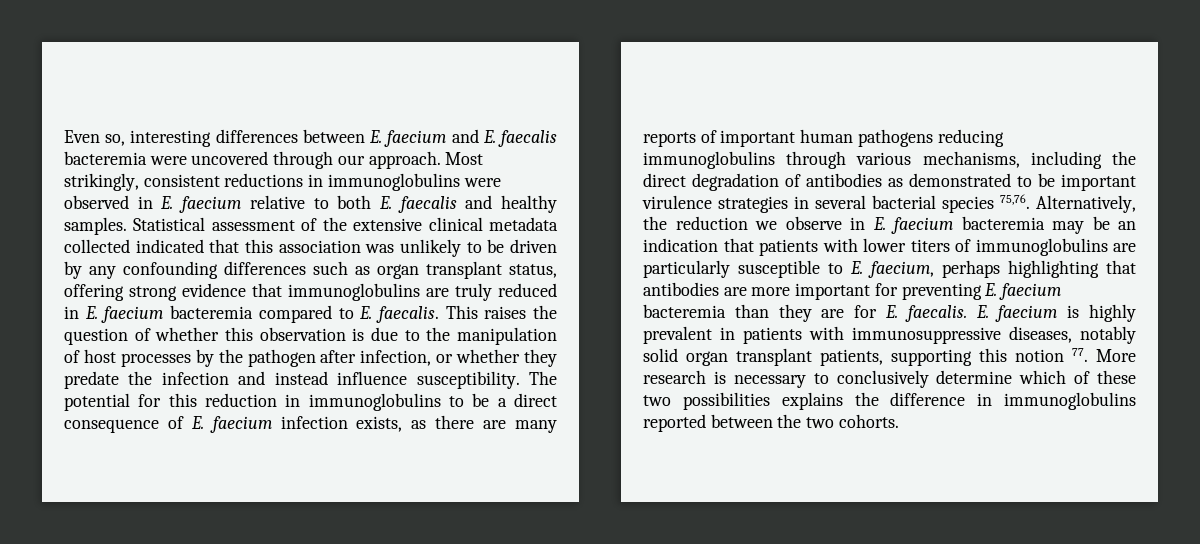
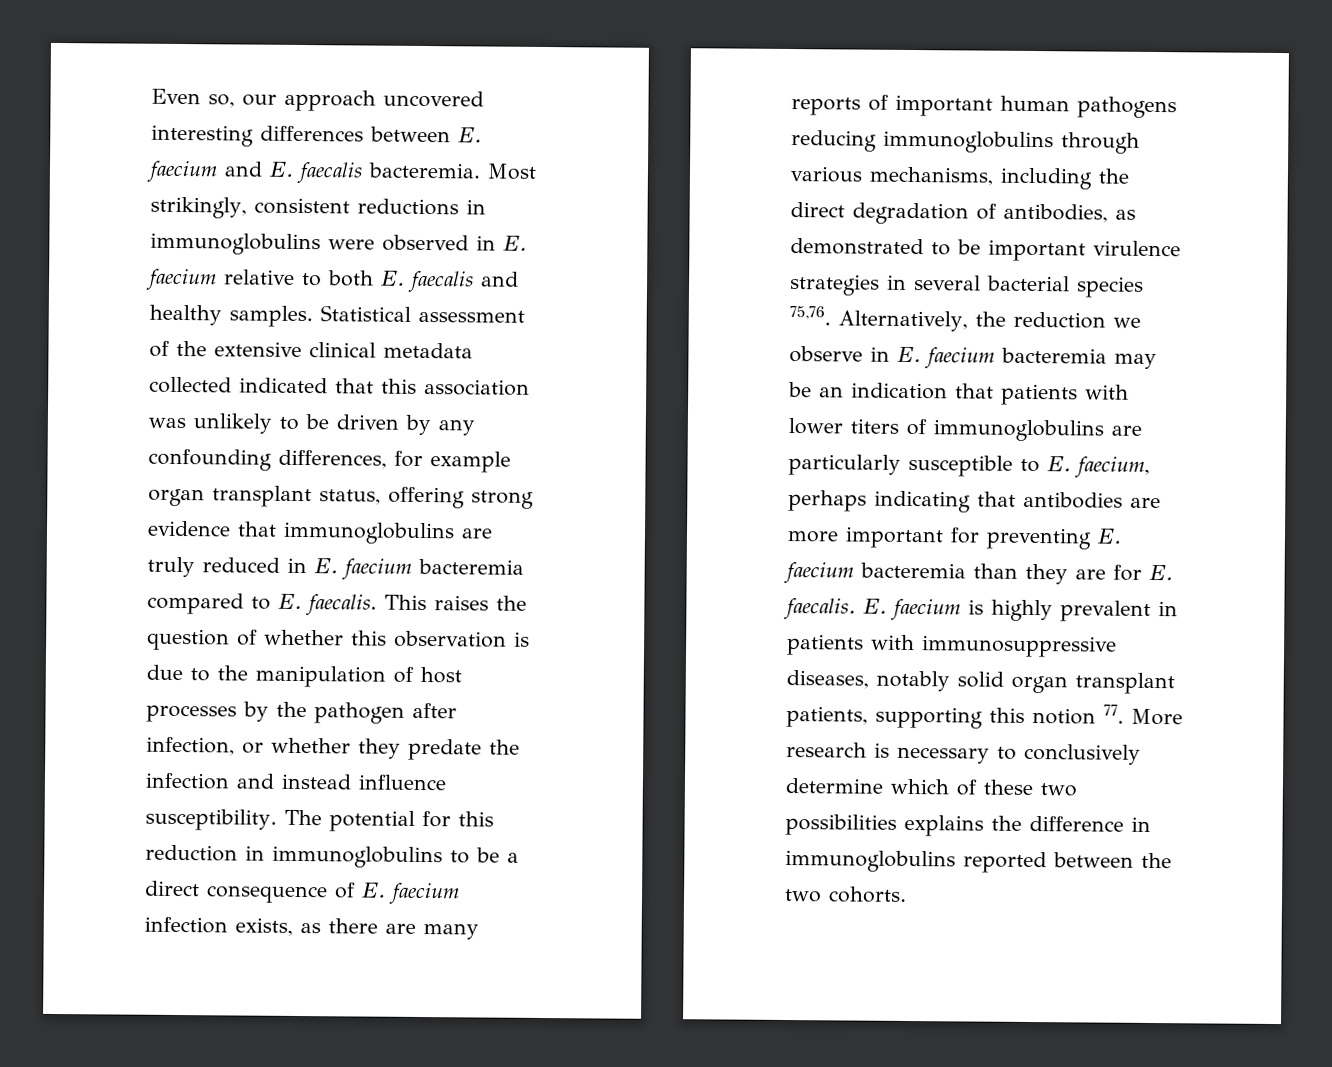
(126, 140) none -> [242,89,484,112] our approach uncovered
[64,151,441,169] bacteremia were uncovered through our approach. -> [368,162,481,179] bacteremia.
[224,261,370,275] differences such as -> [278,449,511,473] differences, for example
[806,173,882,187] antibodies -> [1003,203,1108,223] antibodies,
[1008,260,1099,278] highlighting -> [874,490,971,513] indicating

